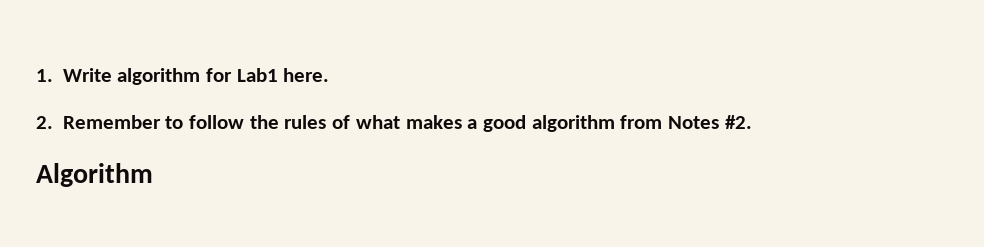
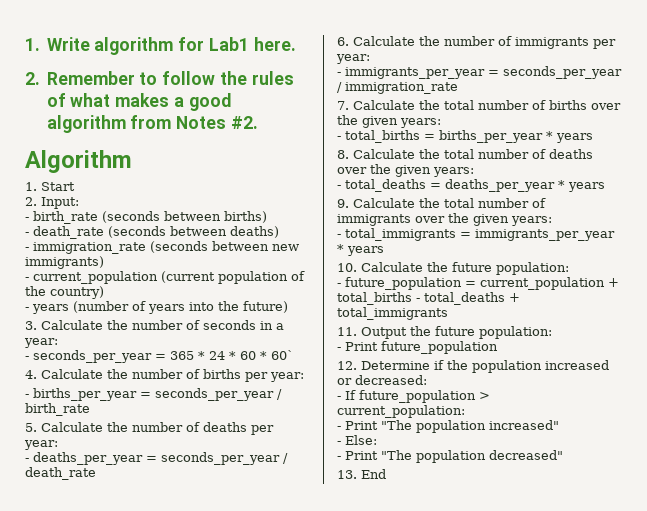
(153, 175) none -> [25,182,75,191] [25,197,79,209] [25,211,267,224] [25,226,279,239] [25,241,299,254] [25,256,104,269] [25,271,305,284] [25,286,104,299] [25,301,288,314] [25,320,284,330] [24,338,58,348] [25,350,294,363] [25,369,304,382] [25,388,282,401] [25,403,90,416] [25,422,274,435] [24,440,58,450] [25,452,288,465] [25,467,96,480] [337,36,616,49] [336,54,370,64] [337,66,622,79] [337,82,458,94] [337,100,621,110] [337,115,441,128] [337,130,593,143] [337,149,593,159] [337,164,474,177] [337,179,605,192] [337,198,546,208] [337,213,552,226] [337,228,615,241] [337,244,384,256] [337,262,569,275] [337,277,619,290] [337,292,520,305] [337,307,448,320] [337,326,552,339] [337,341,498,354] [337,360,609,373] [337,375,427,385] [337,390,490,403] [337,405,465,418] [337,420,559,433] [337,435,377,445] [337,450,563,463] [337,469,386,479] // 1. Start // 2. Input: // - birth_rate (seconds between births) // - death_rate (seconds between deaths) // - immigration_rate (seconds between new immigrants) // - current_population (current population of the country) // - years (number of years into the future) // 3. Calculate the number of seconds in a year: // - seconds_per_year = 365 * 24 * 60 * 60` // 4. Calculate the number of births per year: // - births_per_year = seconds_per_year / birth_rate // 5. Calculate the number of deaths per year: // - deaths_per_year = seconds_per_year / death_rate // 6. Calculate the number of immigrants per year: // - immigrants_per_year = seconds_per_year / immigration_rate // 7. Calculate the total number of births over the given years: // - total_births = births_per_year * years // 8. Calculate the total number of deaths over the given years: // - total_deaths = deaths_per_year * years // 9. Calculate the total number of immigrants over the given years: // - total_immigrants = immigrants_per_year * years // 10. Calculate the future population: // - future_population = current_population + total_births - total_deaths + total_immigrants // 11. Output the future population: // - Print future_population // 12. Determine if the population increased or decreased: // - If future_population > current_population: // - Print "The population increased" // - Else: // - Print "The population decreased" // 13. End

